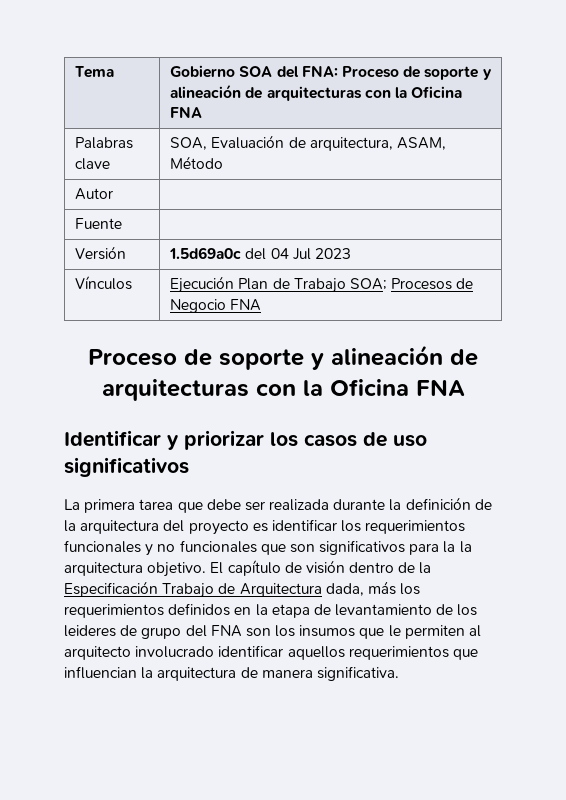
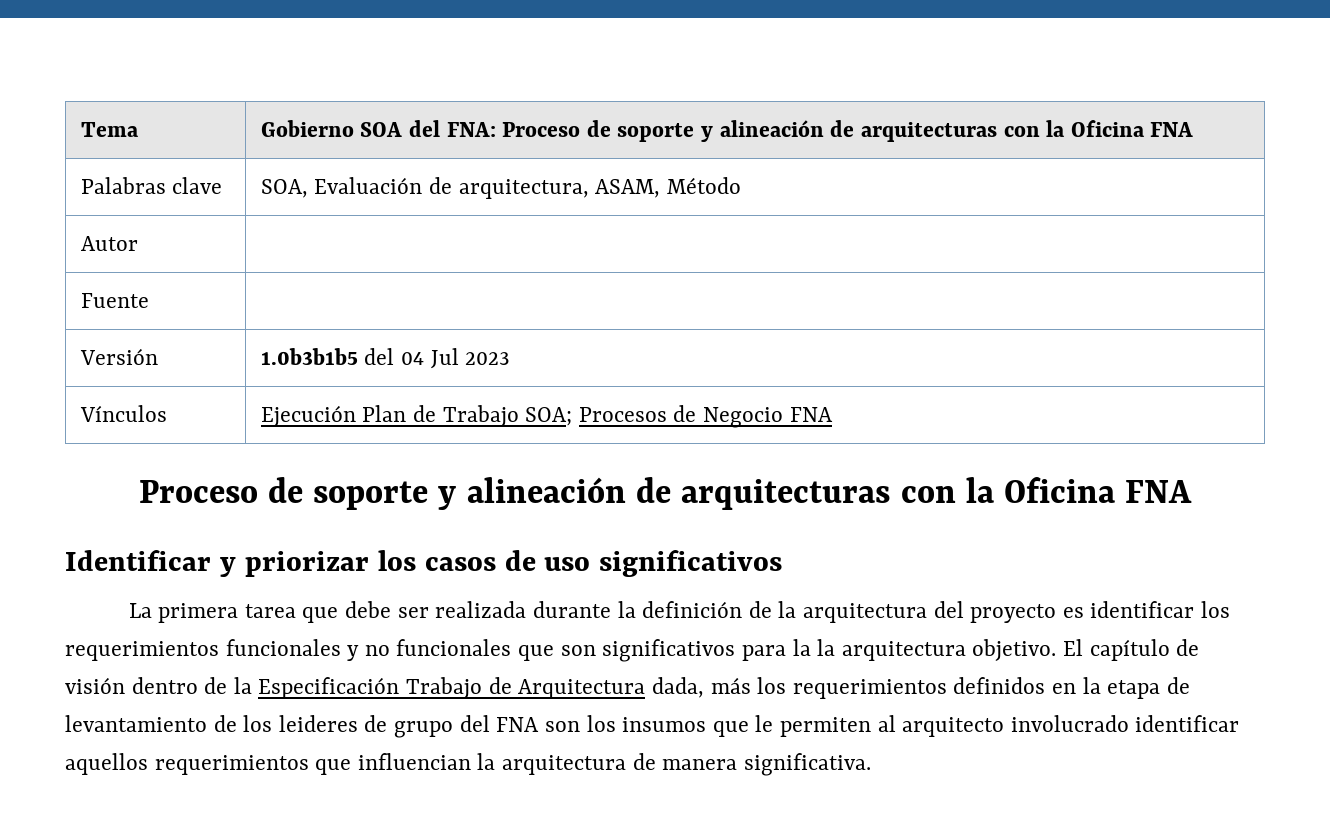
[169,247,242,259] 1.5d69a0c -> [260,348,358,365] 1.0b3b1b5

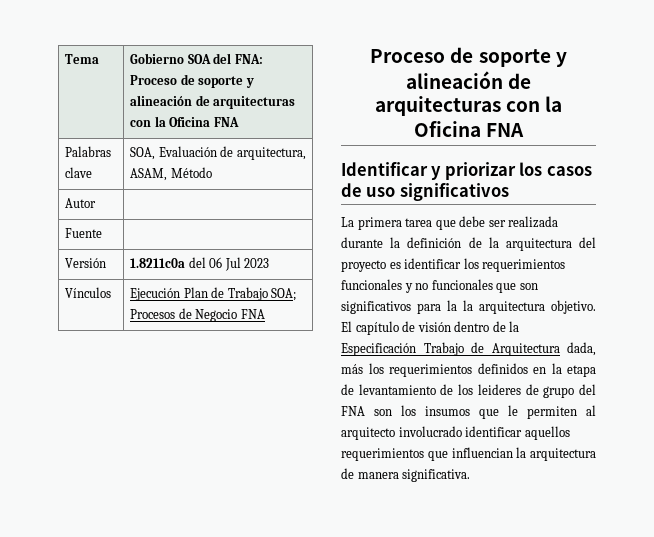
[260,348,424,365] 1.0b3b1b5 del 04 -> [130,257,223,268] 1.8211c0a del 06

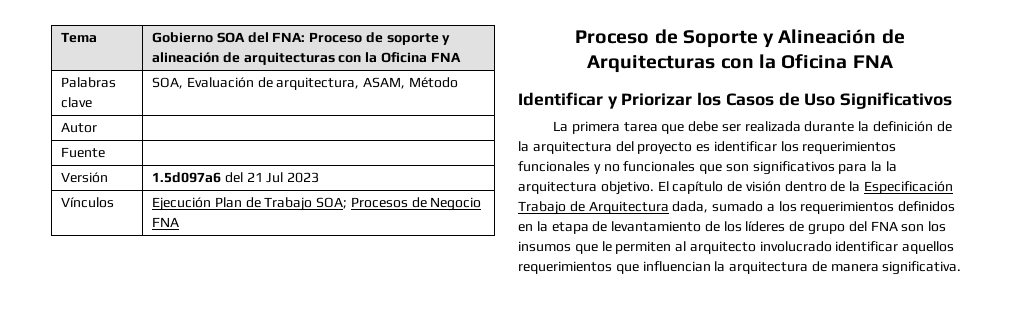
[130,257,223,268] 1.8211c0a del 06 -> [151,172,263,183] 1.5d097a6 del 21
[478,49,567,67] [405,71,532,89] [374,96,501,116] soporte y alineación de arquitecturas -> [682,29,905,48] [587,55,716,73] Soporte y Alineación de Arquitecturas
[444,162,592,180] [341,183,509,201] priorizar los casos de uso significativos -> [621,92,953,109] Priorizar los Casos de Uso Significativos
[341,364,363,374] más -> [712,201,775,212] sumado a
[477,384,521,395] leideres -> [745,221,786,232] líderes

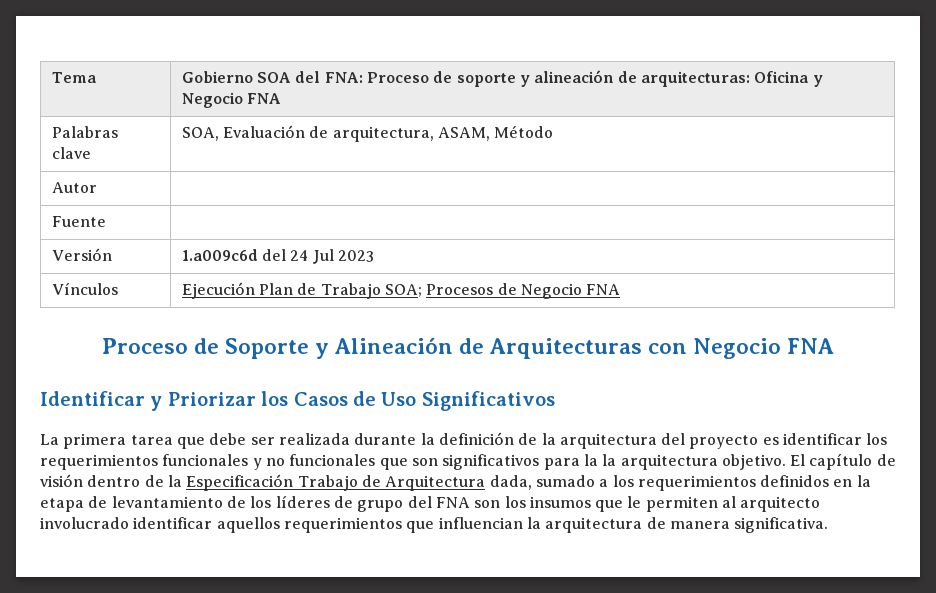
[243,52,427,65] arquitecturas con la Oficina -> [640,71,823,87] [181,92,243,108] arquitecturas: Oficina y Negocio
[151,172,263,183] 1.5d097a6 del 21 -> [181,249,309,261] 1.a009c6d del 24
[759,54,848,69] la Oficina -> [693,338,782,359] Negocio

